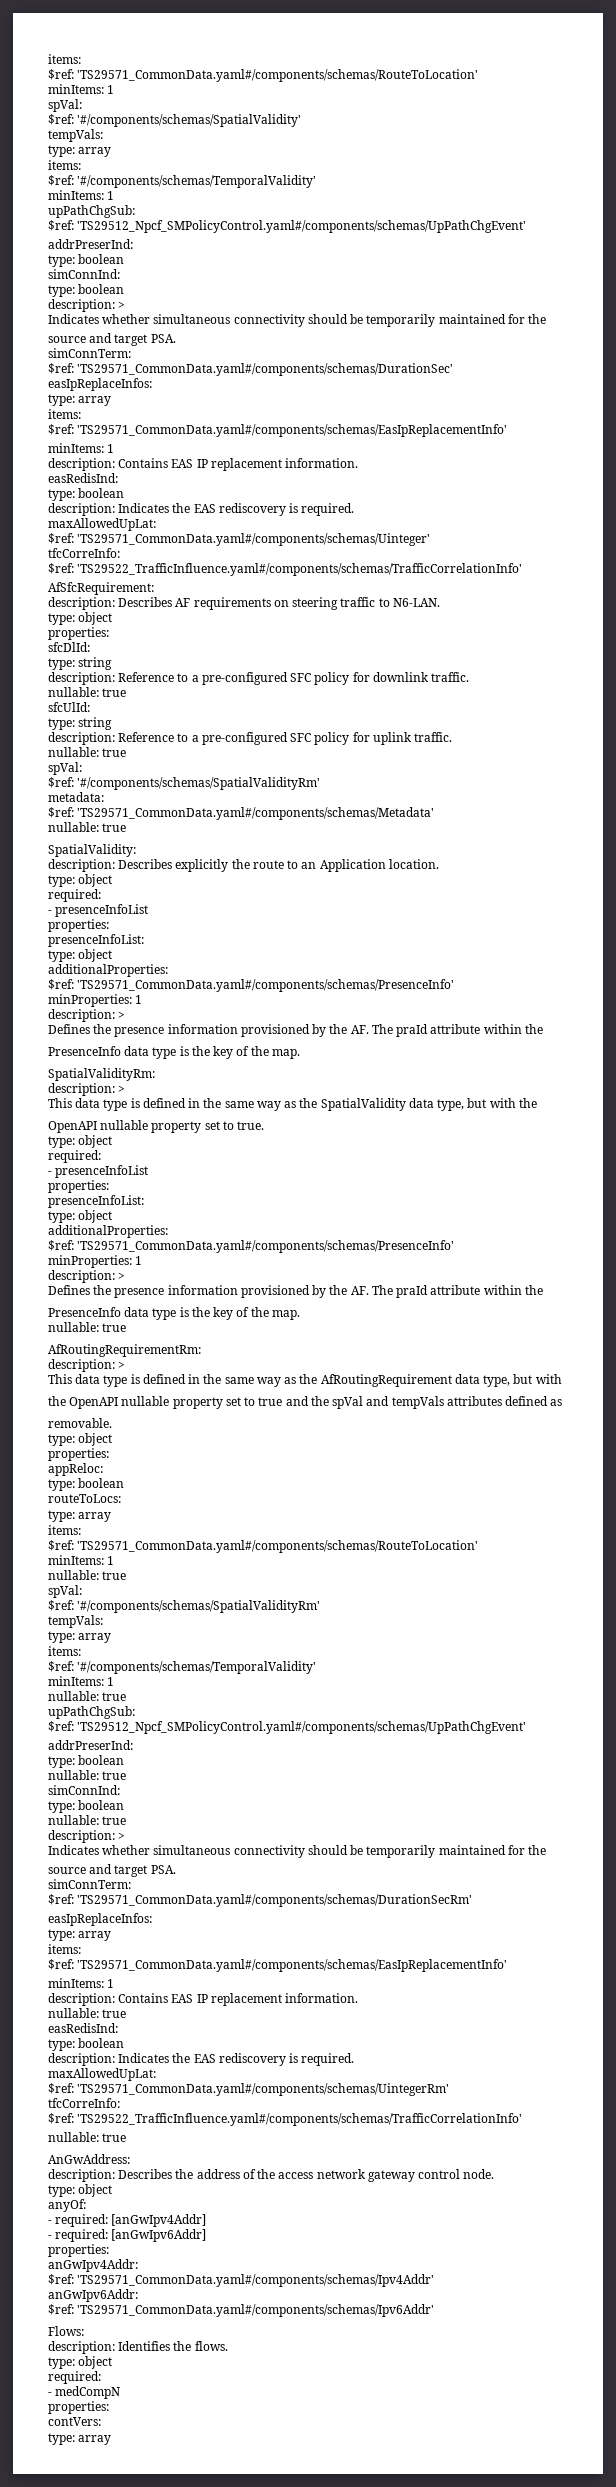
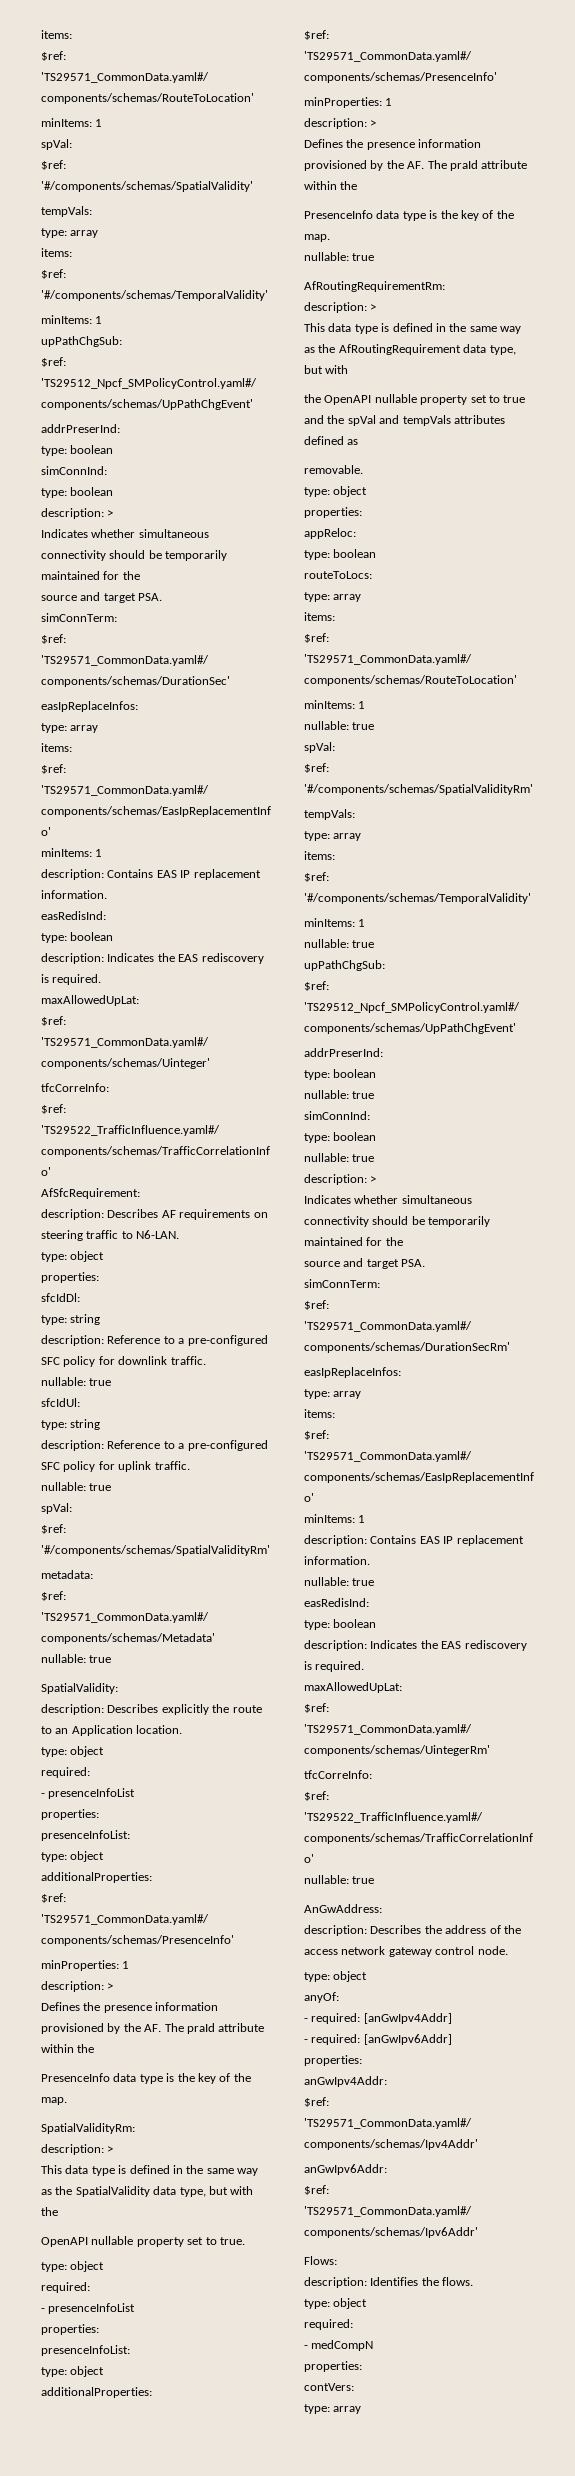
[48,642,90,652] sfcDlId: -> [41,1293,80,1302] sfcIdDl:
[48,702,90,712] sfcUlId: -> [41,1398,80,1407] sfcIdUl:

